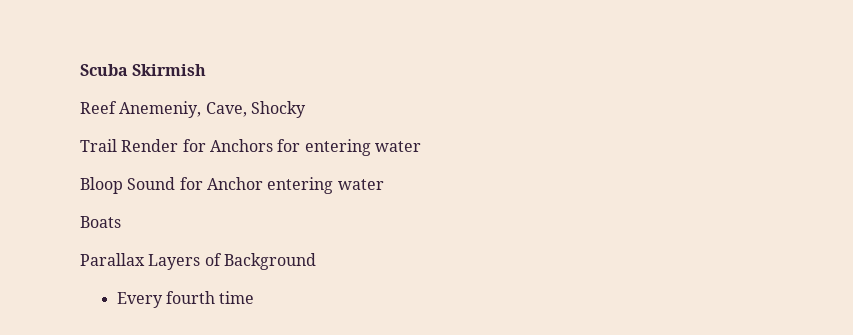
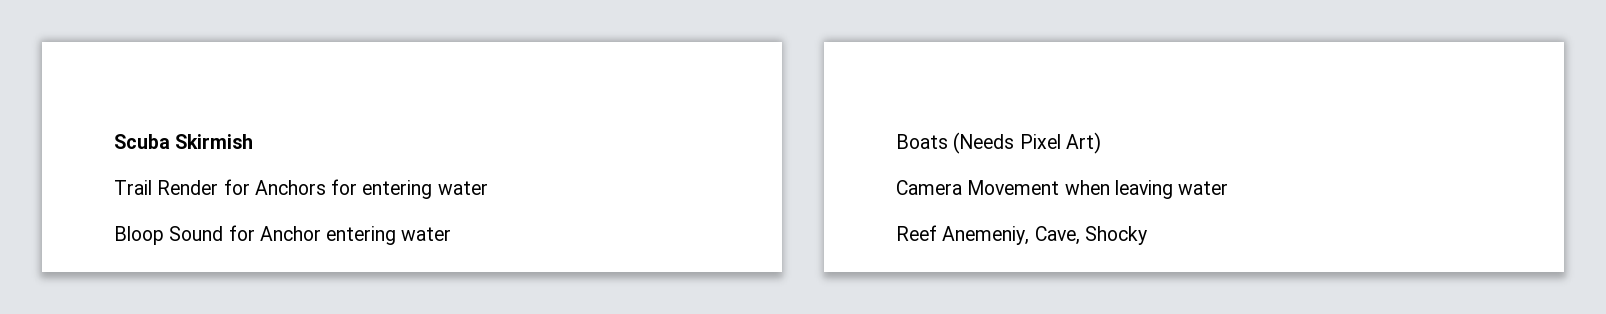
[80,101,306,118] // Reef Anemeniy, Cave, Shocky -> (254, 141) none
[80,253,316,270] [116,291,255,308] // Parallax Layers of Background // Every fourth time -> [953,132,1101,154] [896,180,1229,199] [896,225,1147,245] (Needs Pixel Art) // Camera Movement when leaving water // Reef Anemeniy, Cave, Shocky

